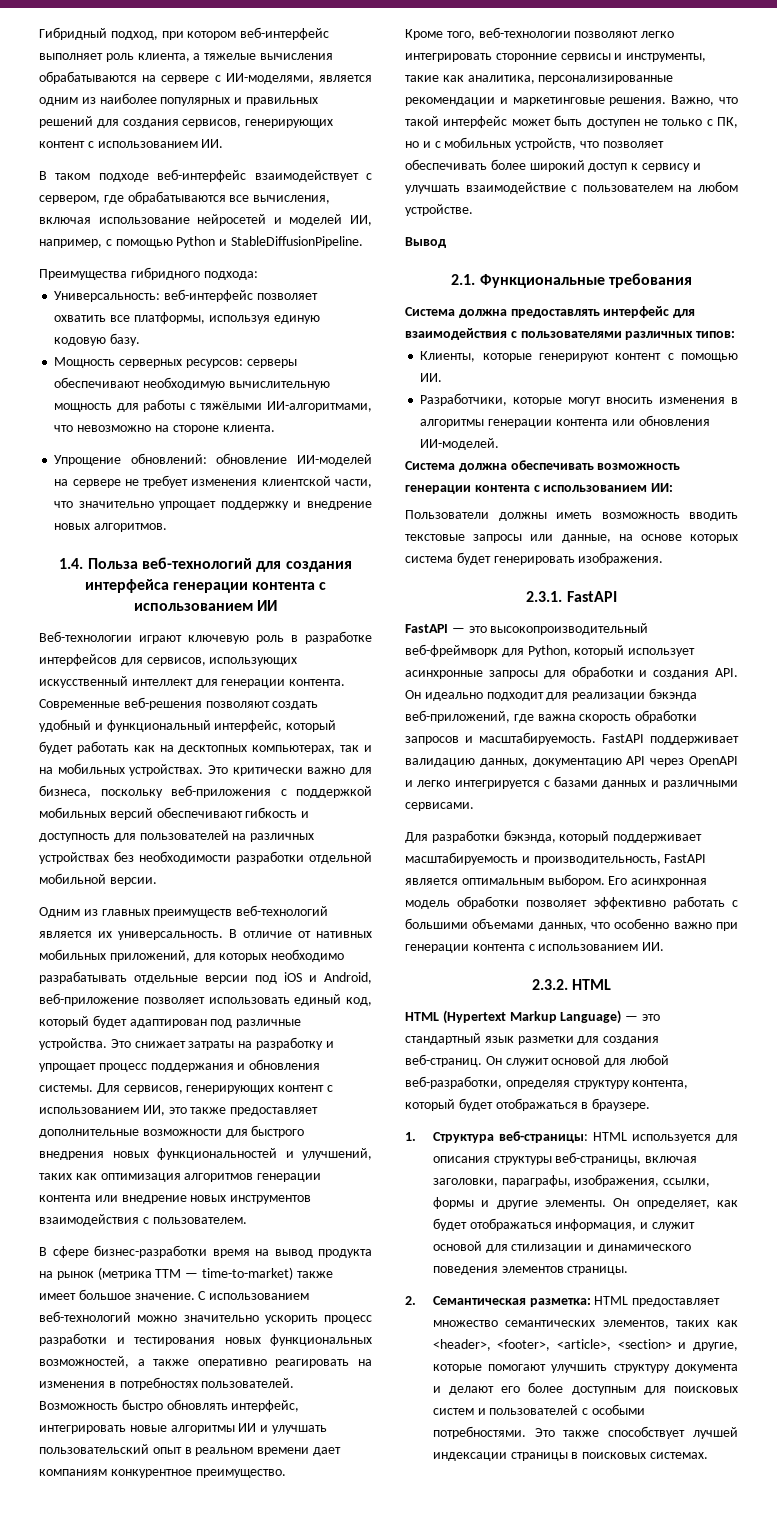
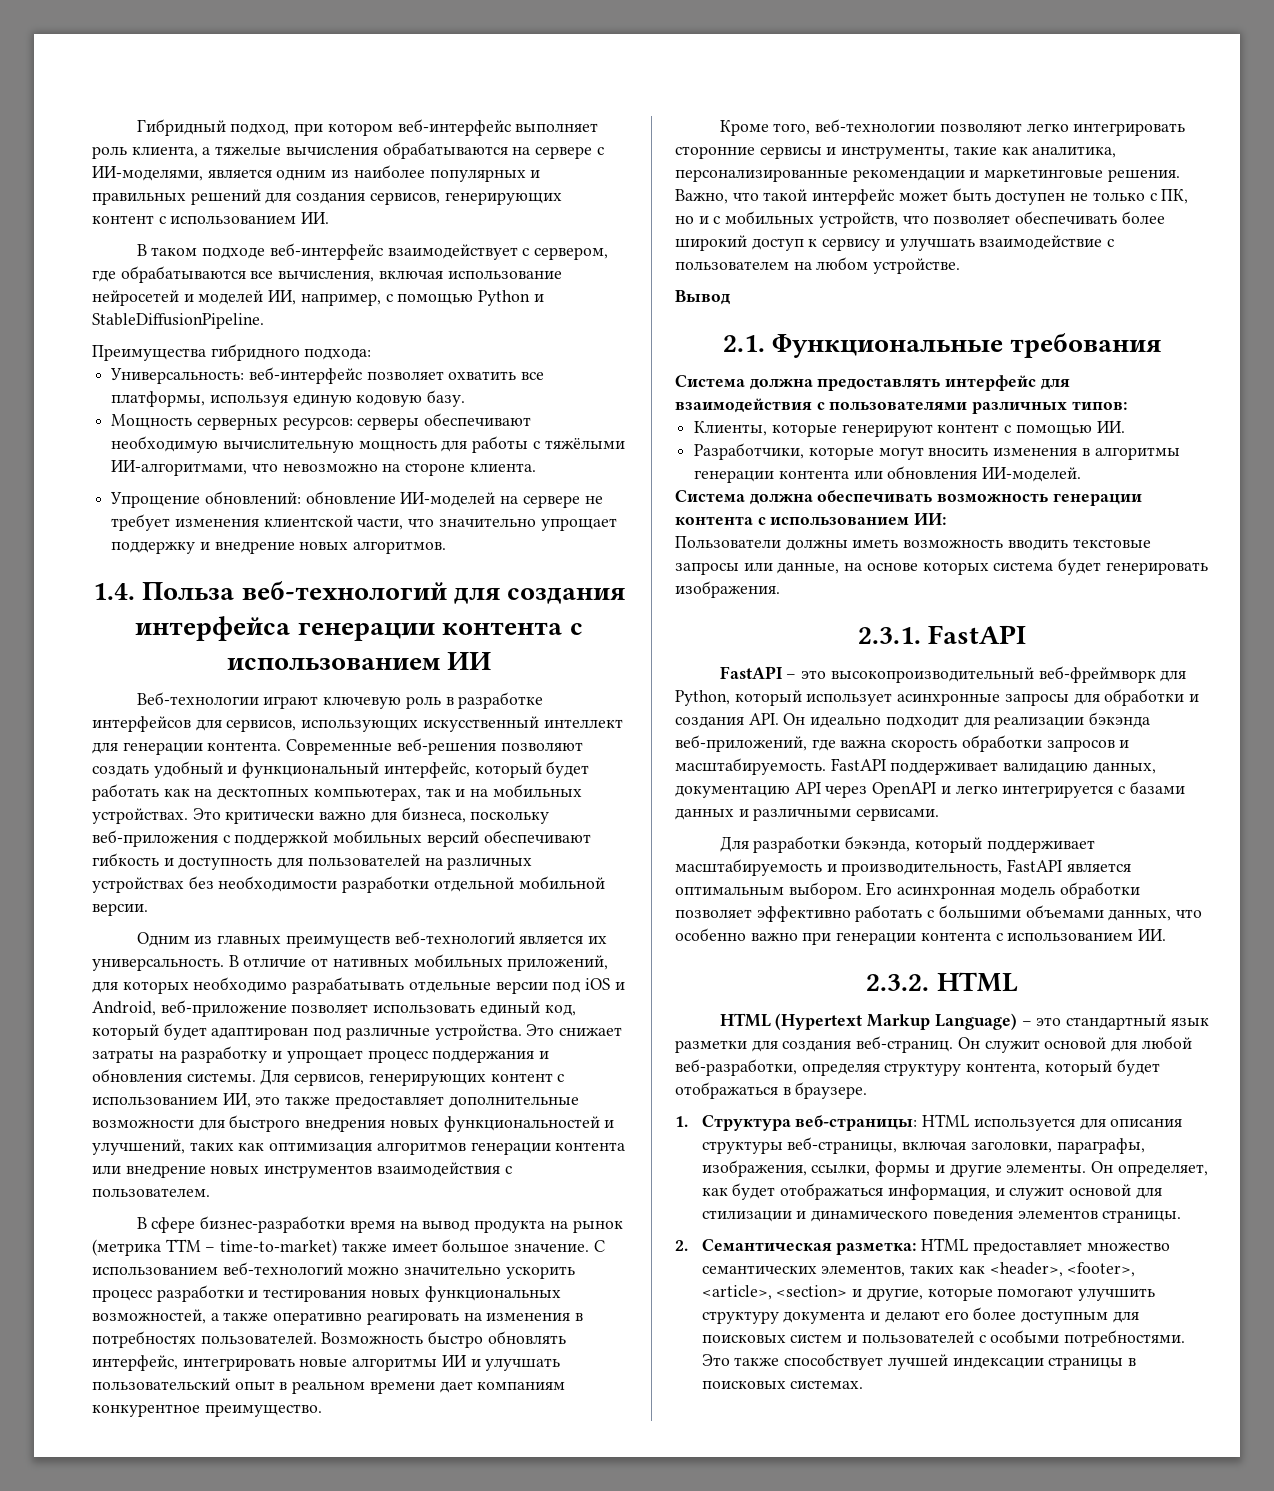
[185,1273,199,1278] — -> [205,1247,216,1252] –
[451,628,465,633] — -> [786,674,797,679] –
[625,1016,639,1021] — -> [1021,1021,1032,1026] –

